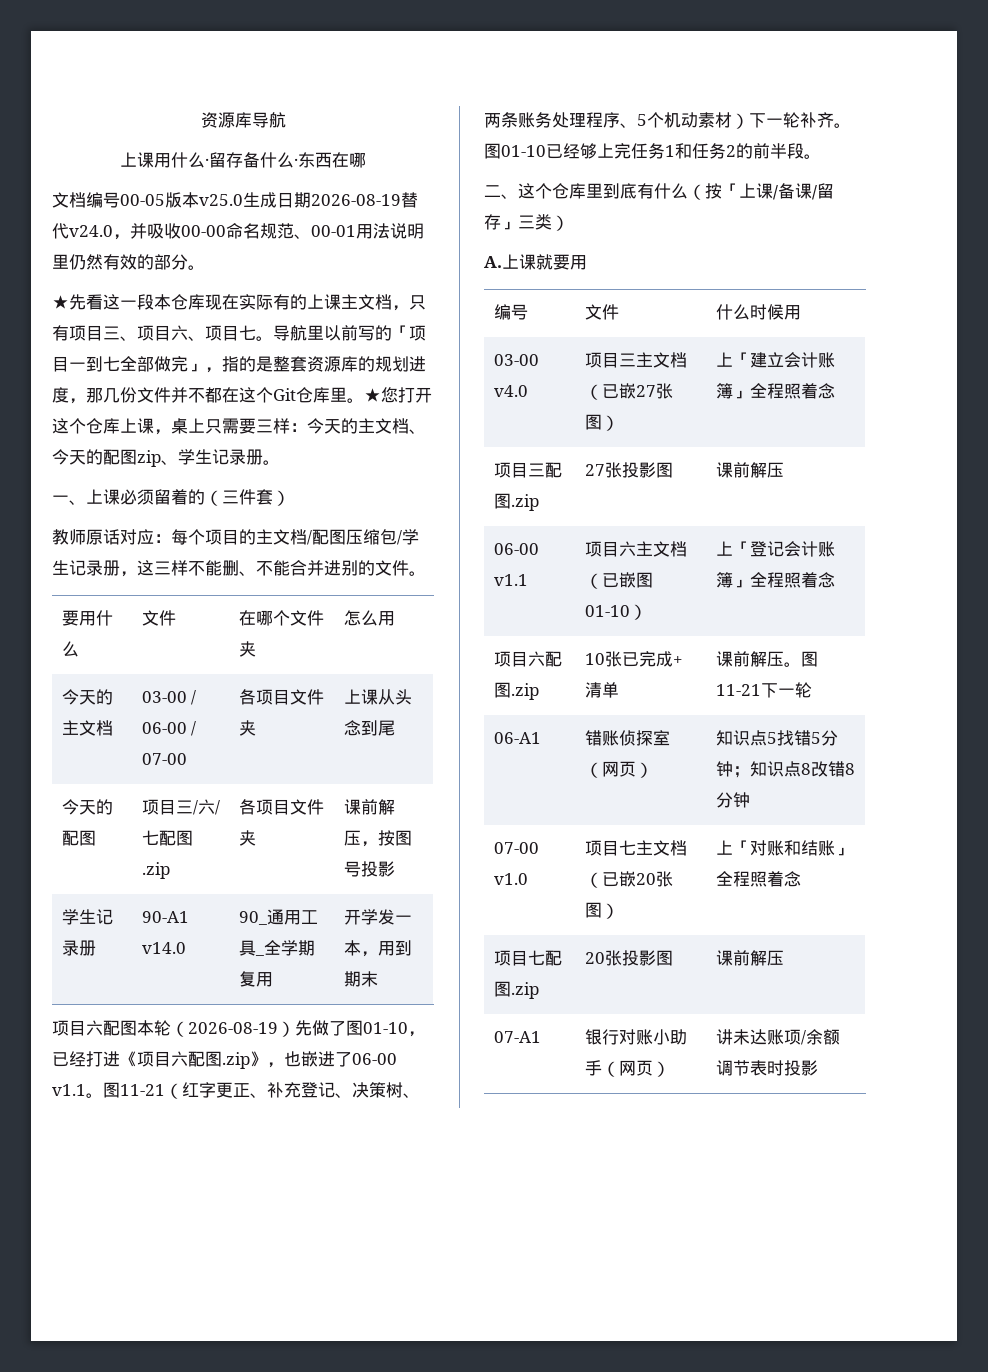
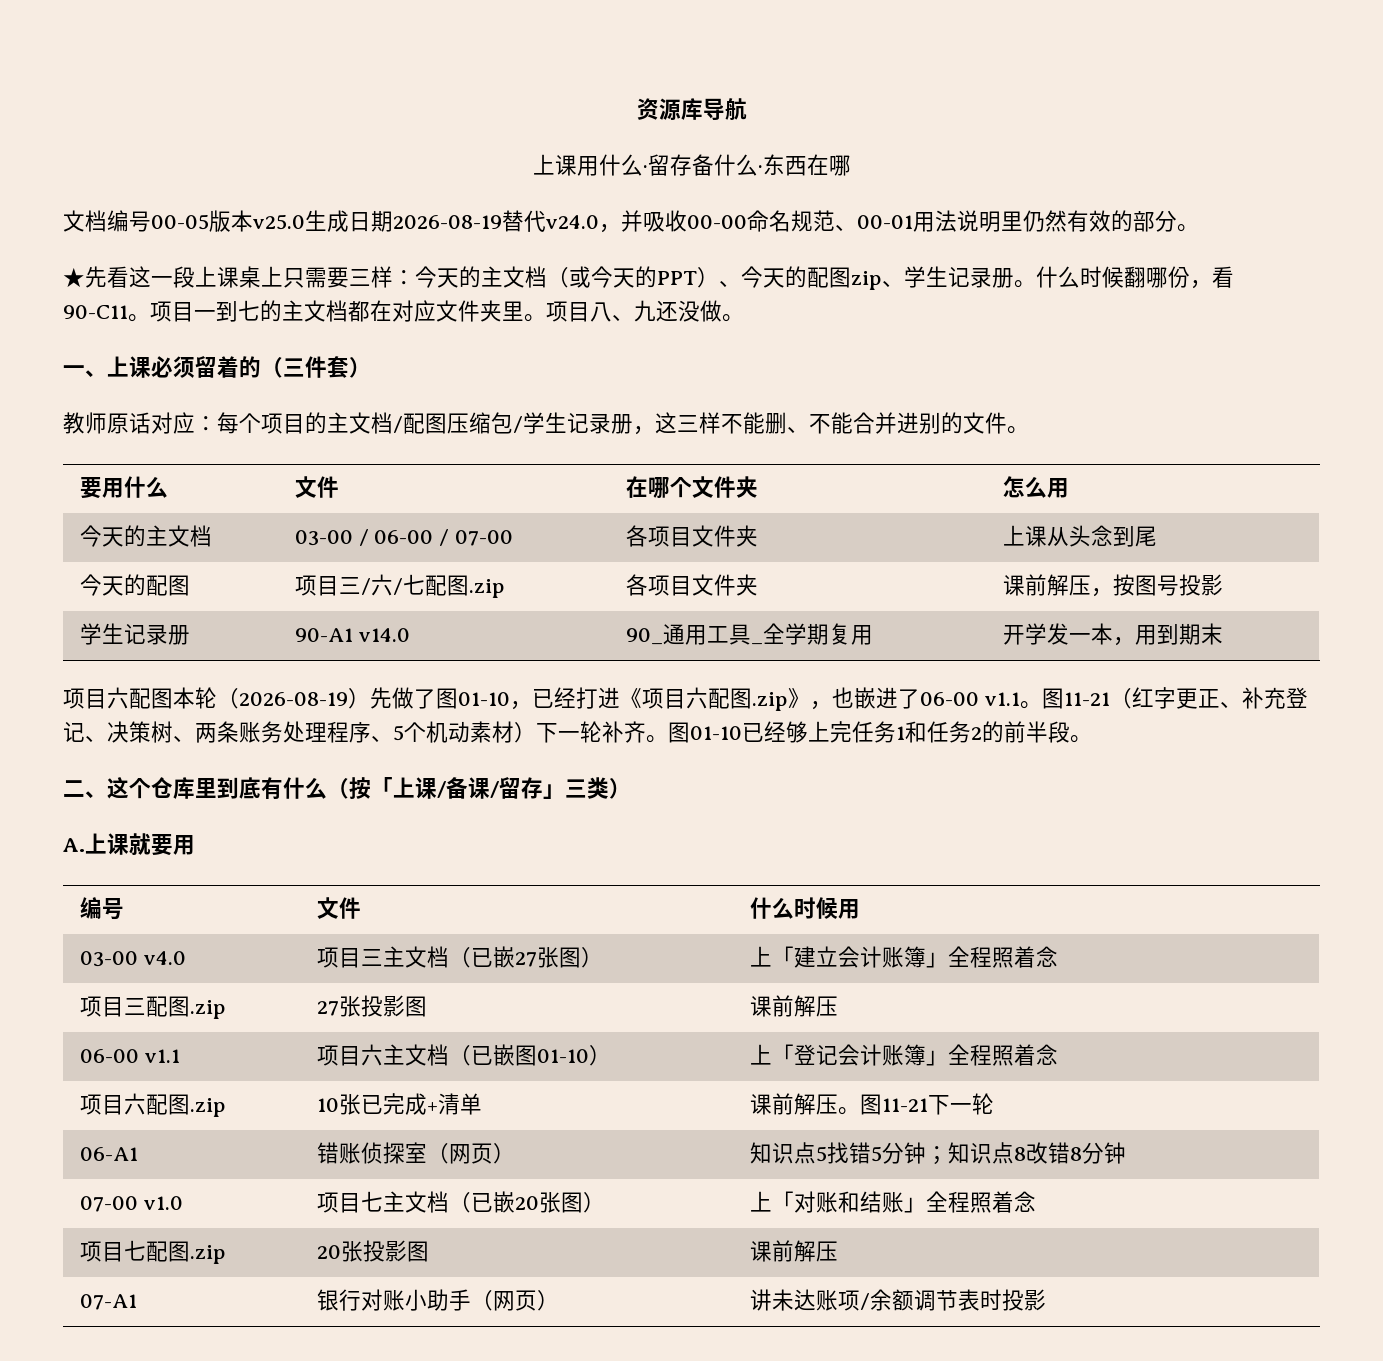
[154,294,426,311] [52,325,426,341] [52,356,426,373] [52,387,432,404] [52,418,171,435] 本仓库现在实际有的上课主文档，只有项目三、项目六、项目七。导航里以前写的「项目一到七全部做完」，指的是整套资源库的规划进度，那几份文件并不都在这个Git仓库里。★您打开这个仓库上课， -> [195,266,239,288] 上课
(409, 426) none -> [547,266,719,288] （或今天的PPT）
(280, 462) none -> [1036,266,1234,289] [63,300,744,322] 什么时候翻哪份，看90-C11。项目一到七的主文档都在对应文件夹里。项目八、九还没做。

